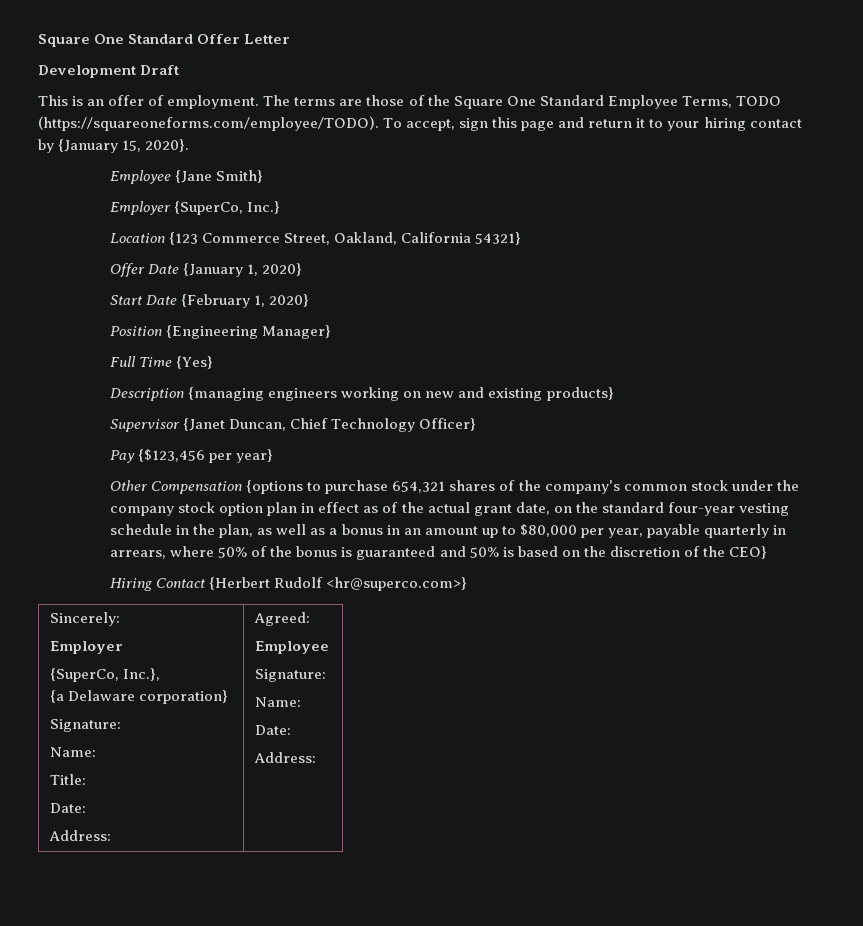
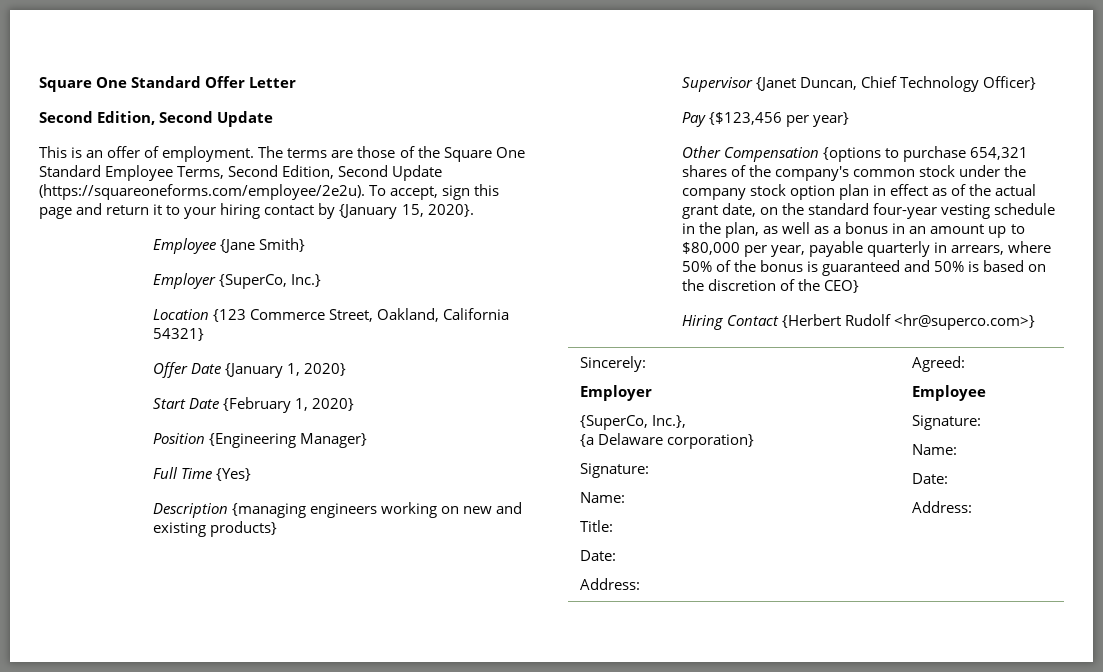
[38,65,180,78] Development Draft -> [39,111,274,127] Second Edition, Second Update
[735,96,781,106] [38,116,379,131] TODO (https://squareoneforms.com/employee/TODO). -> [228,165,443,181] [39,184,365,200] Second Edition, Second Update (https://squareoneforms.com/employee/2e2u).

